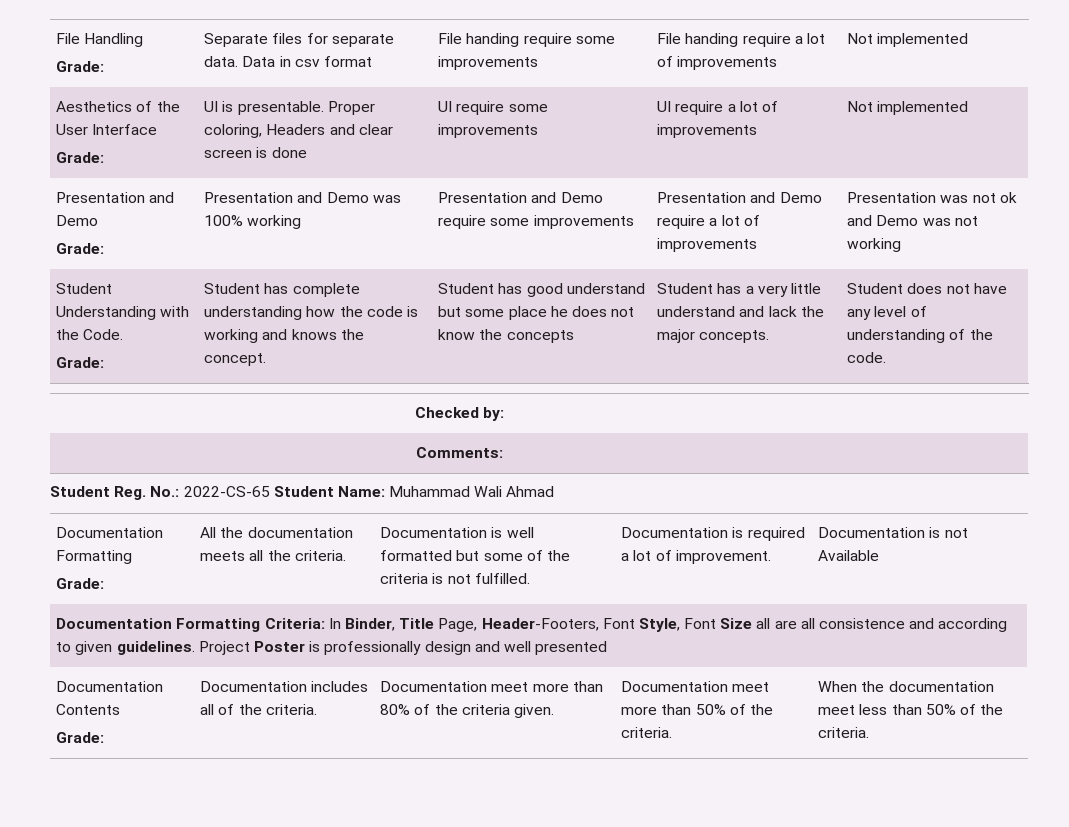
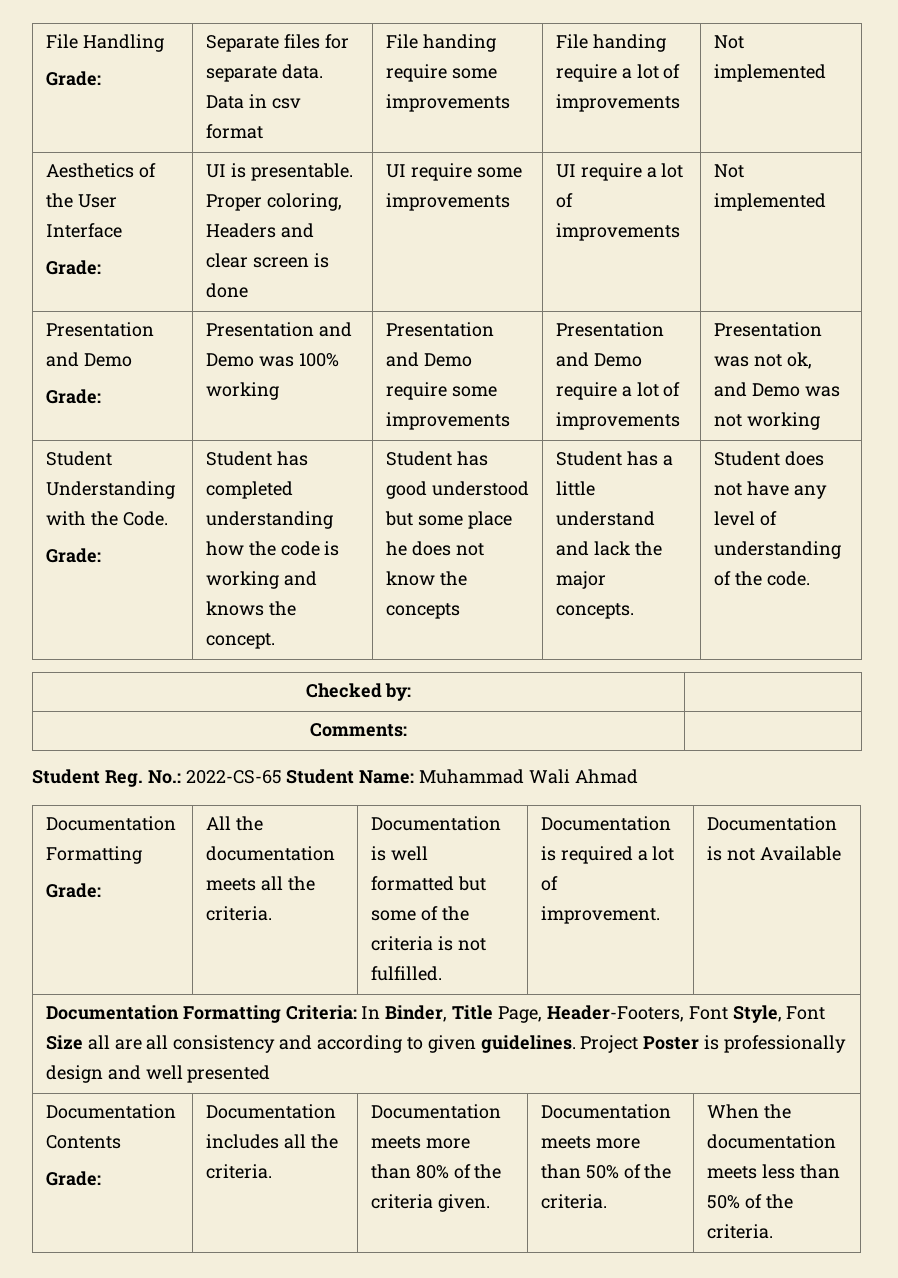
[999,192,1017,203] ok -> [786,352,812,369] ok,
[292,283,360,297] complete -> [205,481,293,499] completed
[566,283,645,294] understand -> [431,481,529,496] understood
[757,285,788,297] very -> (673, 460) none
[819,618,906,629] consistence -> [173,1035,276,1053] consistency
[218,704,317,715] [380,681,529,692] of the criteria. | Documentation meet -> [310,1134,338,1149] [205,1164,272,1179] [370,1104,501,1119] [370,1136,421,1149] the criteria. | Documentation meets
[732,682,770,692] meet -> [540,1136,591,1149] meets
[818,705,856,715] meet -> [706,1166,757,1179] meets

